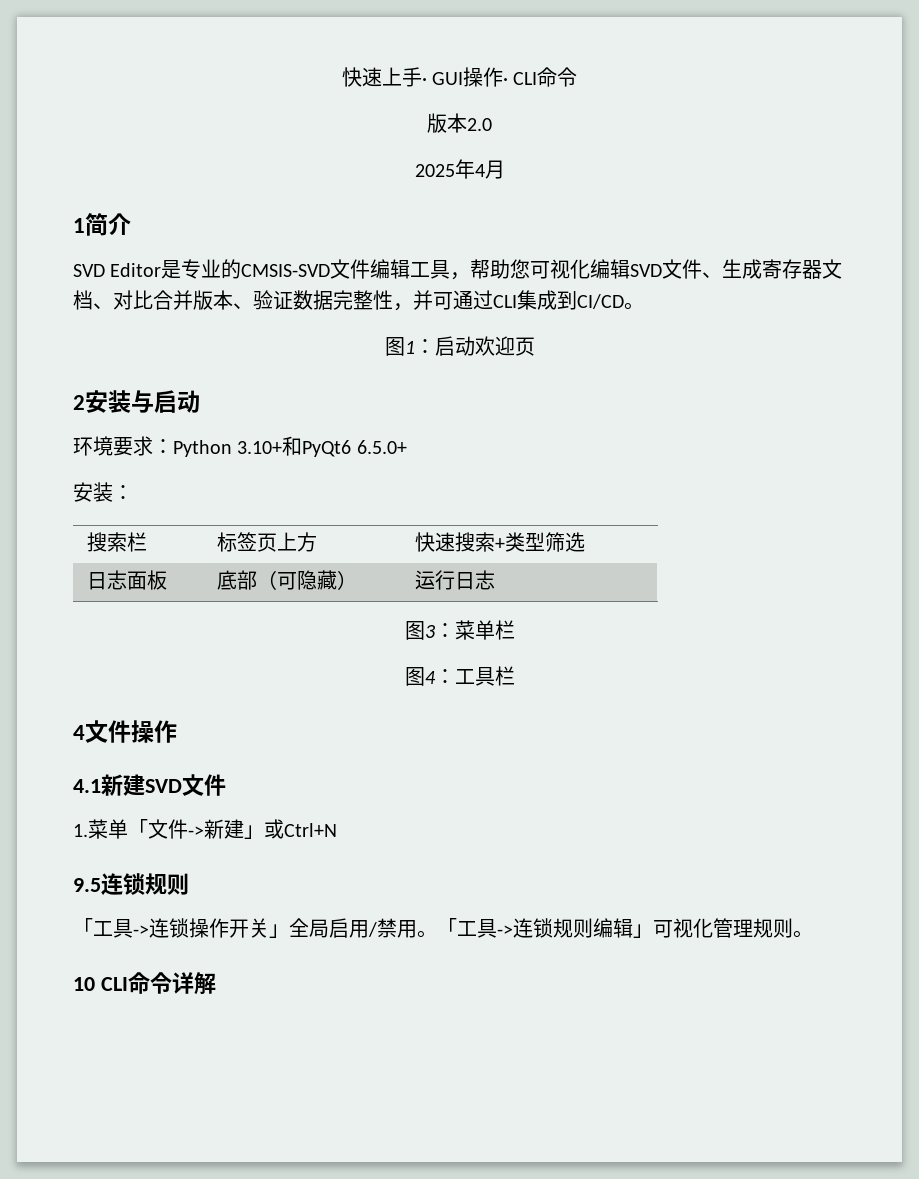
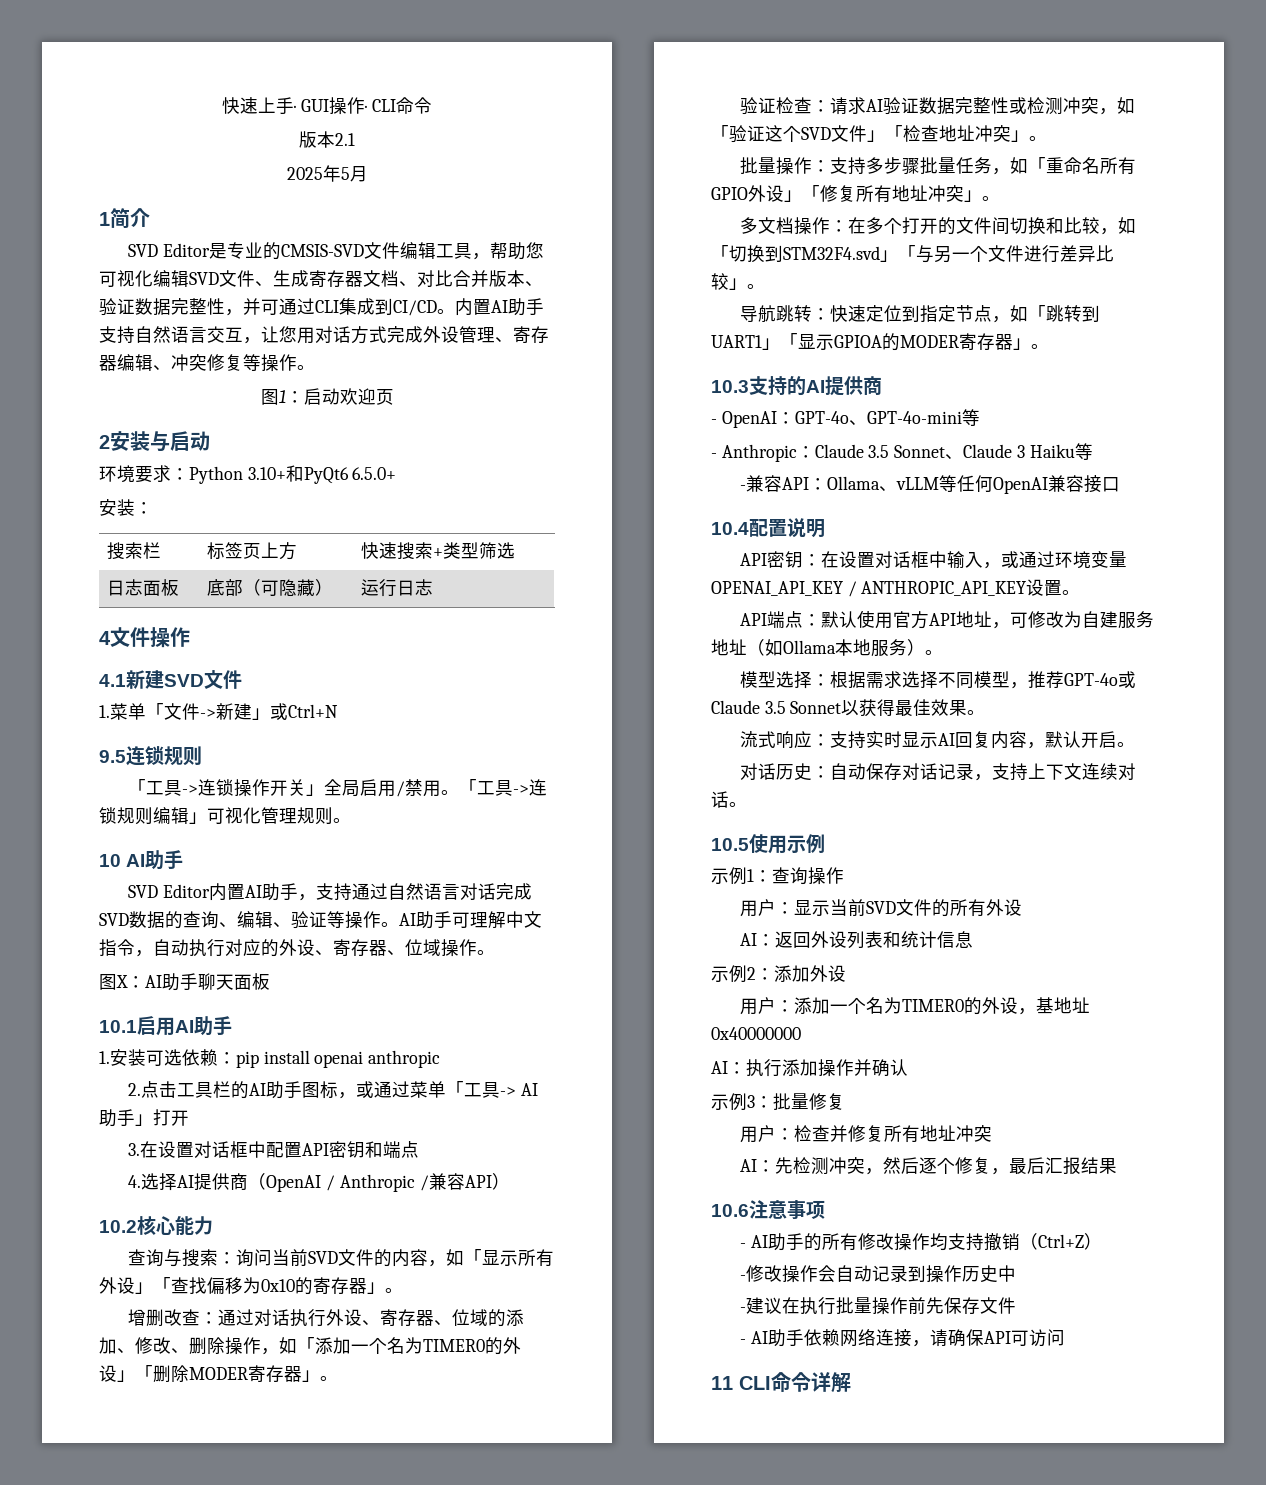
[467,118,492,131] 2.0 -> [335,133,355,146] 2.1
[474,164,485,177] 4 -> [340,167,350,180] 5
(644, 306) none -> [455,298,544,316] [99,326,549,344] [99,354,315,372] 内置AI助手支持自然语言交互，让您用对话方式完成外设管理、寄存器编辑、冲突修复等操作。
[404,620,515,640] [404,666,515,686] // 图3：菜单栏 // 图4：工具栏 -> (433, 587) none
(95, 984) none -> [126,850,184,870] [128,883,533,901] [99,911,542,929] [99,939,495,957] [99,973,270,991] [99,1016,232,1036] [99,1049,441,1068] [128,1081,539,1099] [99,1109,189,1127] [128,1141,420,1158] [128,1173,510,1192] [99,1216,213,1235] [128,1249,555,1267] [99,1277,403,1295] [128,1309,525,1327] [99,1337,521,1355] [99,1365,338,1383] [740,97,1136,115] [711,125,1047,143] [740,157,1137,175] [711,185,1000,203] [740,217,1137,235] [711,245,1114,263] [711,273,765,290] [740,305,1101,323] [711,333,1049,351] [711,376,882,396] [711,409,980,428] [711,443,1093,462] [740,475,1121,494] [711,518,825,538] [740,551,1128,569] [711,579,1081,597] [740,610,1155,629] [711,639,943,657] [740,671,1137,689] [711,699,986,717] [740,731,1136,749] [740,763,1137,781] [711,791,747,808] [711,834,825,854] [711,867,844,885] [740,899,1023,917] [740,931,974,949] [711,965,846,983] [740,997,1091,1015] [711,1027,801,1040] [711,1059,908,1077] [711,1093,845,1111] [740,1125,993,1143] [740,1157,1118,1175] [711,1200,825,1219] [740,1233,1103,1251] [740,1265,1017,1283] [740,1297,1017,1315] [740,1329,1066,1347] [711,1376,733,1390] AI助手 // SVD Editor内置AI助手，支持通过自然语言对话完成SVD数据的查询、编辑、验证等操作。AI助手可理解中文指令，自动执行对应的外设、寄存器、位域操作。 // 图X：AI助手聊天面板 // 10.1启用AI助手 // 1.安装可选依赖：pip install openai anthropic // 2.点击工具栏的AI助手图标，或通过菜单「工具-> AI助手」打开 // 3.在设置对话框中配置API密钥和端点 // 4.选择AI提供商（OpenAI / Anthropic /兼容API） // 10.2核心能力 // 查询与搜索：询问当前SVD文件的内容，如「显示所有外设」「查找偏移为0x10的寄存器」。 // 增删改查：通过对话执行外设、寄存器、位域的添加、修改、删除操作，如「添加一个名为TIMER0的外设」「删除MODER寄存器」。 // 验证检查：请求AI验证数据完整性或检测冲突，如「验证这个SVD文件」「检查地址冲突」。 // 批量操作：支持多步骤批量任务，如「重命名所有GPIO外设」「修复所有地址冲突」。 // 多文档操作：在多个打开的文件间切换和比较，如「切换到STM32F4.svd」「与另一个文件进行差异比较」。 // 导航跳转：快速定位到指定节点，如「跳转到UART1」「显示GPIOA的MODER寄存器」。 // 10.3支持的AI提供商 // - OpenAI：GPT-4o、GPT-4o-mini等 // - Anthropic：Claude 3.5 Sonnet、Claude 3 Haiku等 // -兼容API：Ollama、vLLM等任何OpenAI兼容接口 // 10.4配置说明 // API密钥：在设置对话框中输入，或通过环境变量OPENAI_API_KEY / ANTHROPIC_API_KEY设置。 // API端点：默认使用官方API地址，可修改为自建服务地址（如Ollama本地服务）。 // 模型选择：根据需求选择不同模型，推荐GPT-4o或Claude 3.5 Sonnet以获得最佳效果。 // 流式响应：支持实时显示AI回复内容，默认开启。 // 对话历史：自动保存对话记录，支持上下文连续对话。 // 10.5使用示例 // 示例1：查询操作 // 用户：显示当前SVD文件的所有外设 // AI：返回外设列表和统计信息 // 示例2：添加外设 // 用户：添加一个名为TIMER0的外设，基地址0x40000000 // AI：执行添加操作并确认 // 示例3：批量修复 // 用户：检查并修复所有地址冲突 // AI：先检测冲突，然后逐个修复，最后汇报结果 // 10.6注意事项 // - AI助手的所有修改操作均支持撤销（Ctrl+Z） // -修改操作会自动记录到操作历史中 // -建议在执行批量操作前先保存文件 // - AI助手依赖网络连接，请确保API可访问 // 11

